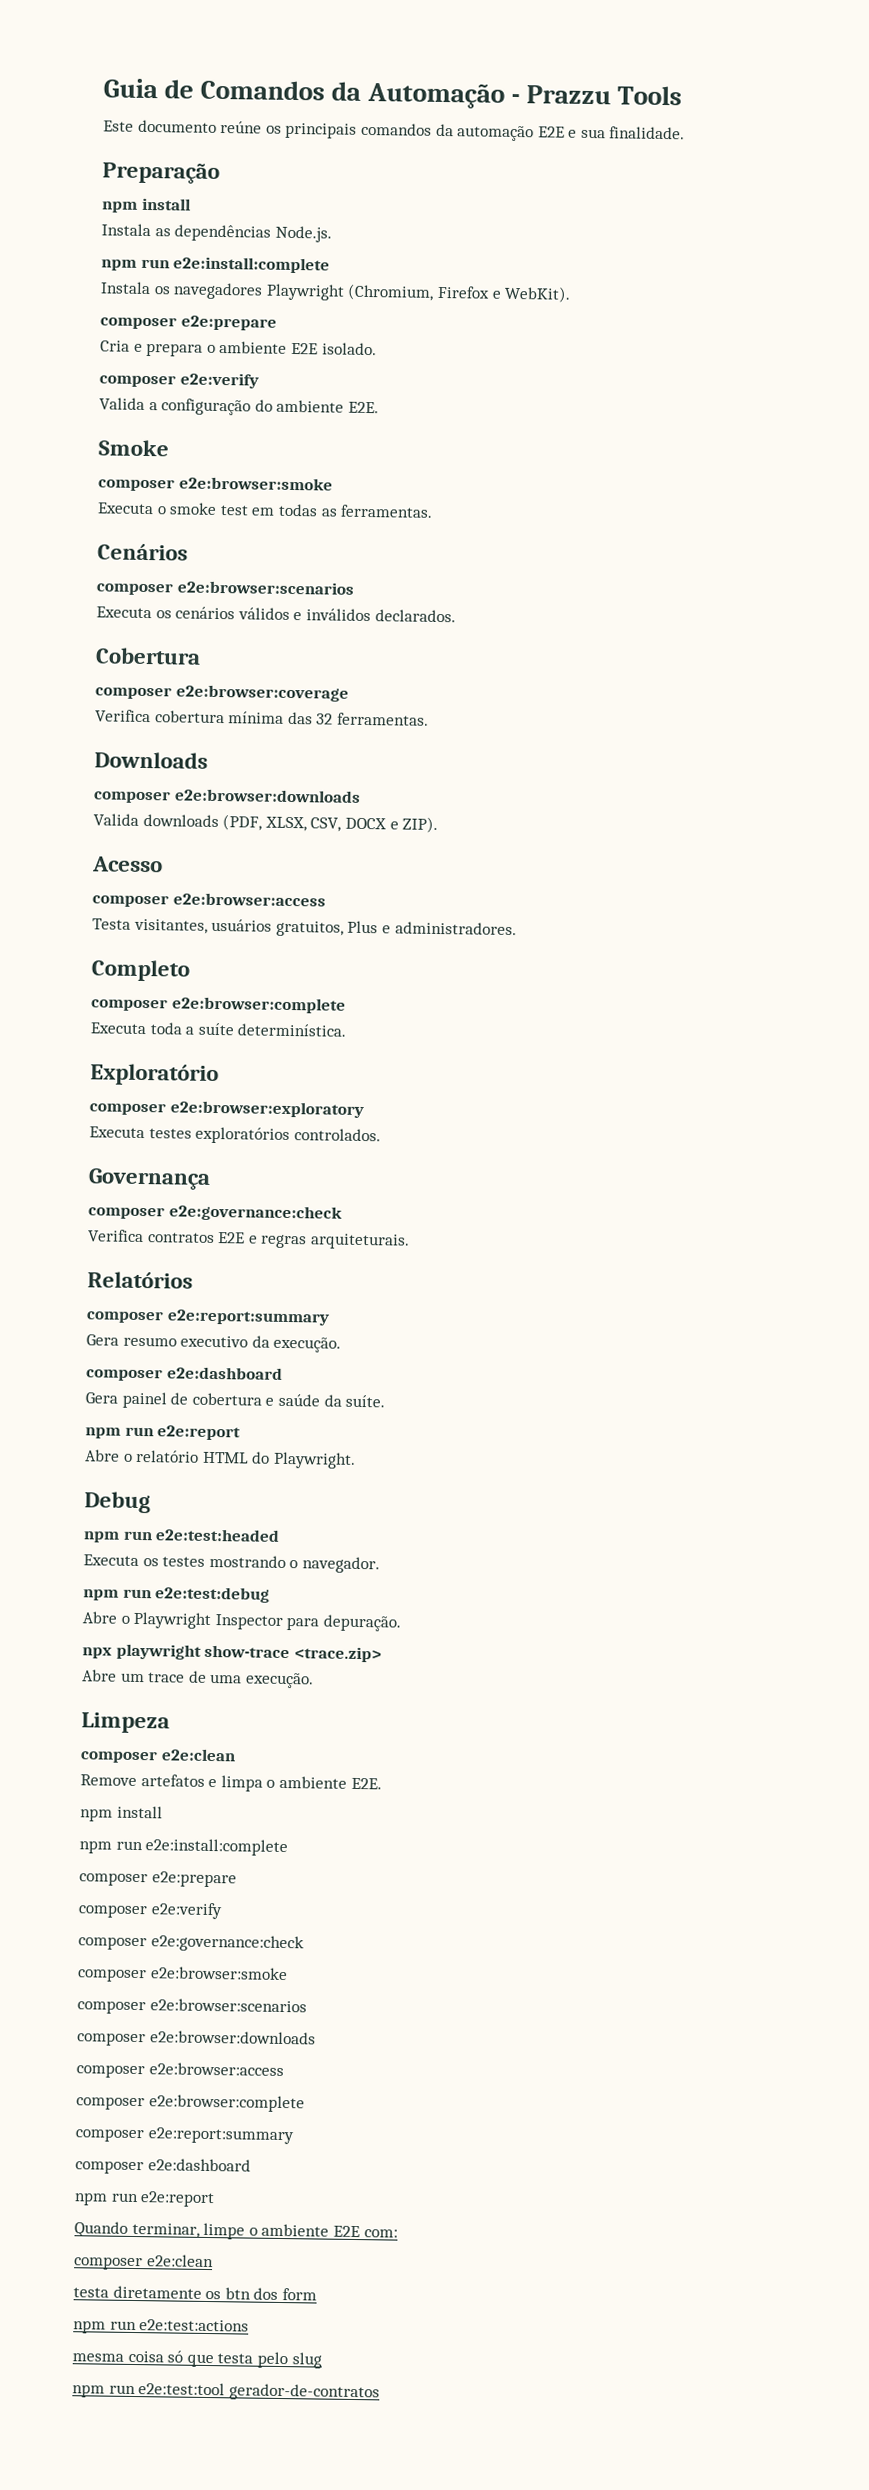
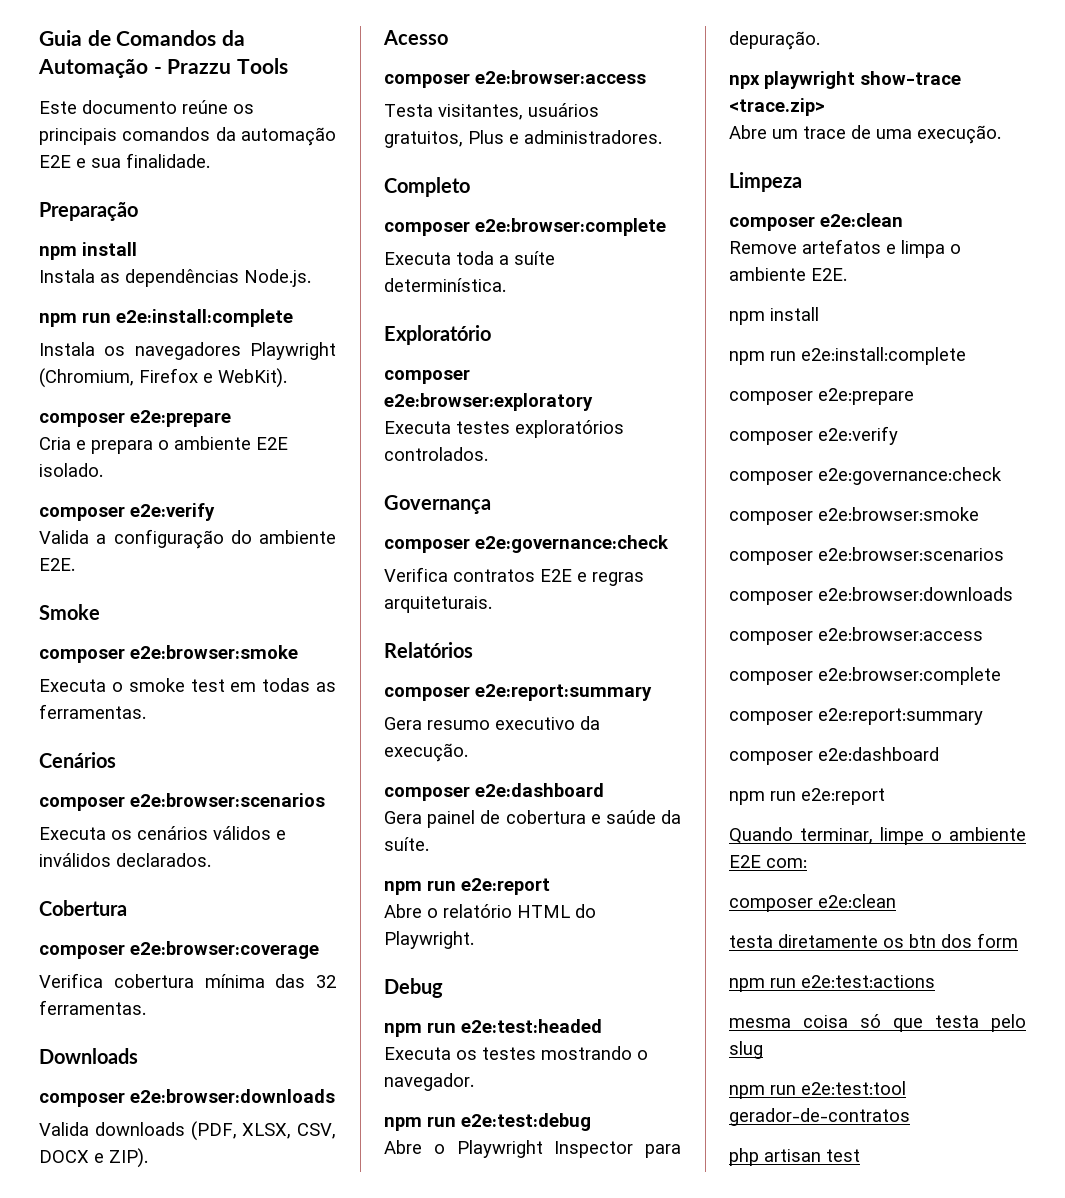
(380, 2392) none -> [729,1148,860,1166] // php artisan test

